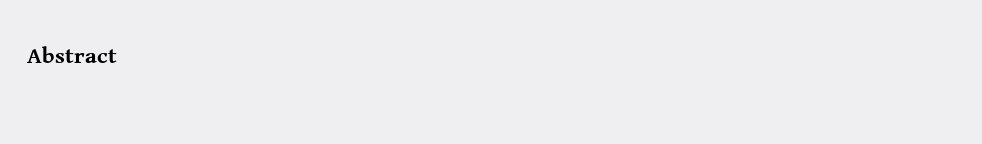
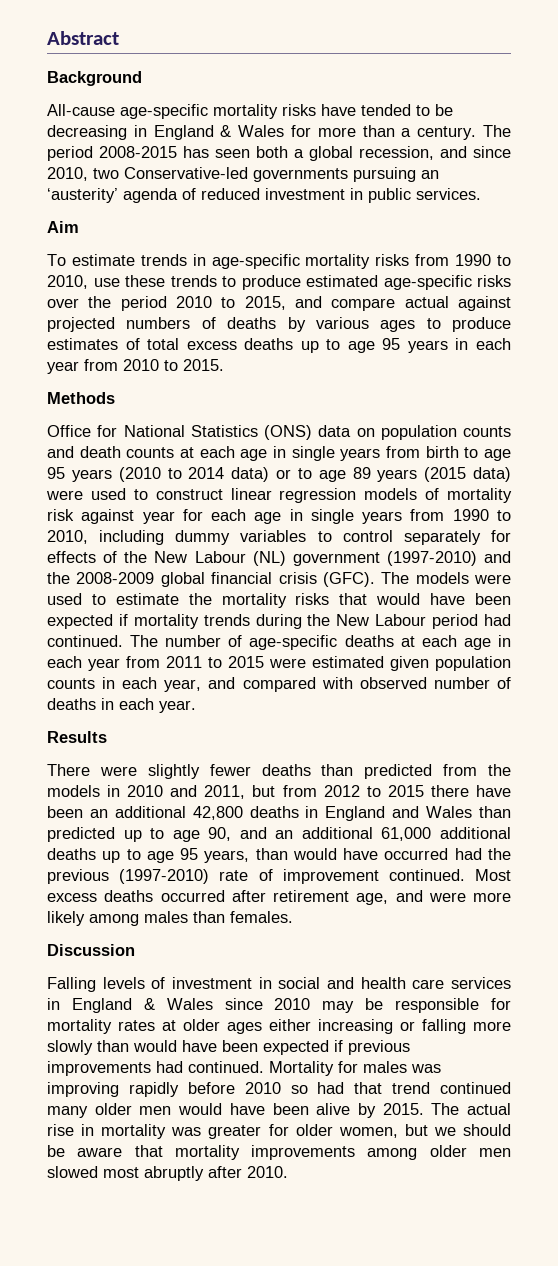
(117, 54) none -> [47,71,142,86] [47,104,453,119] [47,125,512,140] [47,146,511,161] [47,167,439,182] [47,188,481,203] [47,221,79,233] [47,254,512,269] [47,275,511,290] [47,296,511,311] [47,317,511,332] [47,338,512,353] [47,359,224,374] [47,392,115,404] [47,425,511,440] [47,446,512,461] [47,467,511,482] [46,488,512,503] [47,509,511,524] [47,530,512,545] [47,551,511,566] [47,572,511,587] [47,593,512,608] [47,614,512,629] [47,635,511,650] [47,656,511,671] [47,677,511,692] [47,698,196,713] [47,731,107,743] [47,764,511,779] [47,785,511,799] [47,806,512,821] [47,827,511,842] [47,848,511,863] [47,869,511,884] [47,890,511,905] [47,911,293,926] [47,944,135,956] [47,977,512,992] [47,998,512,1013] [47,1019,511,1034] [47,1040,410,1055] [47,1061,441,1076] [47,1082,511,1097] [47,1103,511,1118] [47,1124,512,1139] [47,1145,511,1160] [47,1166,288,1181] // Background // All-cause age-specific mortality risks have tended to be decreasing in England & Wales for more than a century. The period 2008-2015 has seen both a global recession, and since 2010, two Conservative-led governments pursuing an ‘austerity’ agenda of reduced investment in public services. // Aim // To estimate trends in age-specific mortality risks from 1990 to 2010, use these trends to produce estimated age-specific risks over the period 2010 to 2015, and compare actual against projected numbers of deaths by various ages to produce estimates of total excess deaths up to age 95 years in each year from 2010 to 2015. // Methods // Office for National Statistics (ONS) data on population counts and death counts at each age in single years from birth to age 95 years (2010 to 2014 data) or to age 89 years (2015 data) were used to construct linear regression models of mortality risk against year for each age in single years from 1990 to 2010, including dummy variables to control separately for effects of the New Labour (NL) government (1997-2010) and the 2008-2009 global financial crisis (GFC). The models were used to estimate the mortality risks that would have been expected if mortality trends during the New Labour period had continued. The number of age-specific deaths at each age in each year from 2011 to 2015 were estimated given population counts in each year, and compared with observed number of deaths in each year. // Results // There were slightly fewer deaths than predicted from the models in 2010 and 2011, but from 2012 to 2015 there have been an additional 42,800 deaths in England and Wales than predicted up to age 90, and an additional 61,000 additional deaths up to age 95 years, than would have occurred had the previous (1997-2010) rate of improvement continued. Most excess deaths occurred after retirement age, and were more likely among males than females. // Discussion // Falling levels of investment in social and health care services in England & Wales since 2010 may be responsible for mortality rates at older ages either increasing or falling more slowly than would have been expected if previous improvements had continued. Mortality for males was improving rapidly before 2010 so had that trend continued many older men would have been alive by 2015. The actual rise in mortality was greater for older women, but we should be aware that mortality improvements among older men slowed most abruptly after 2010.

